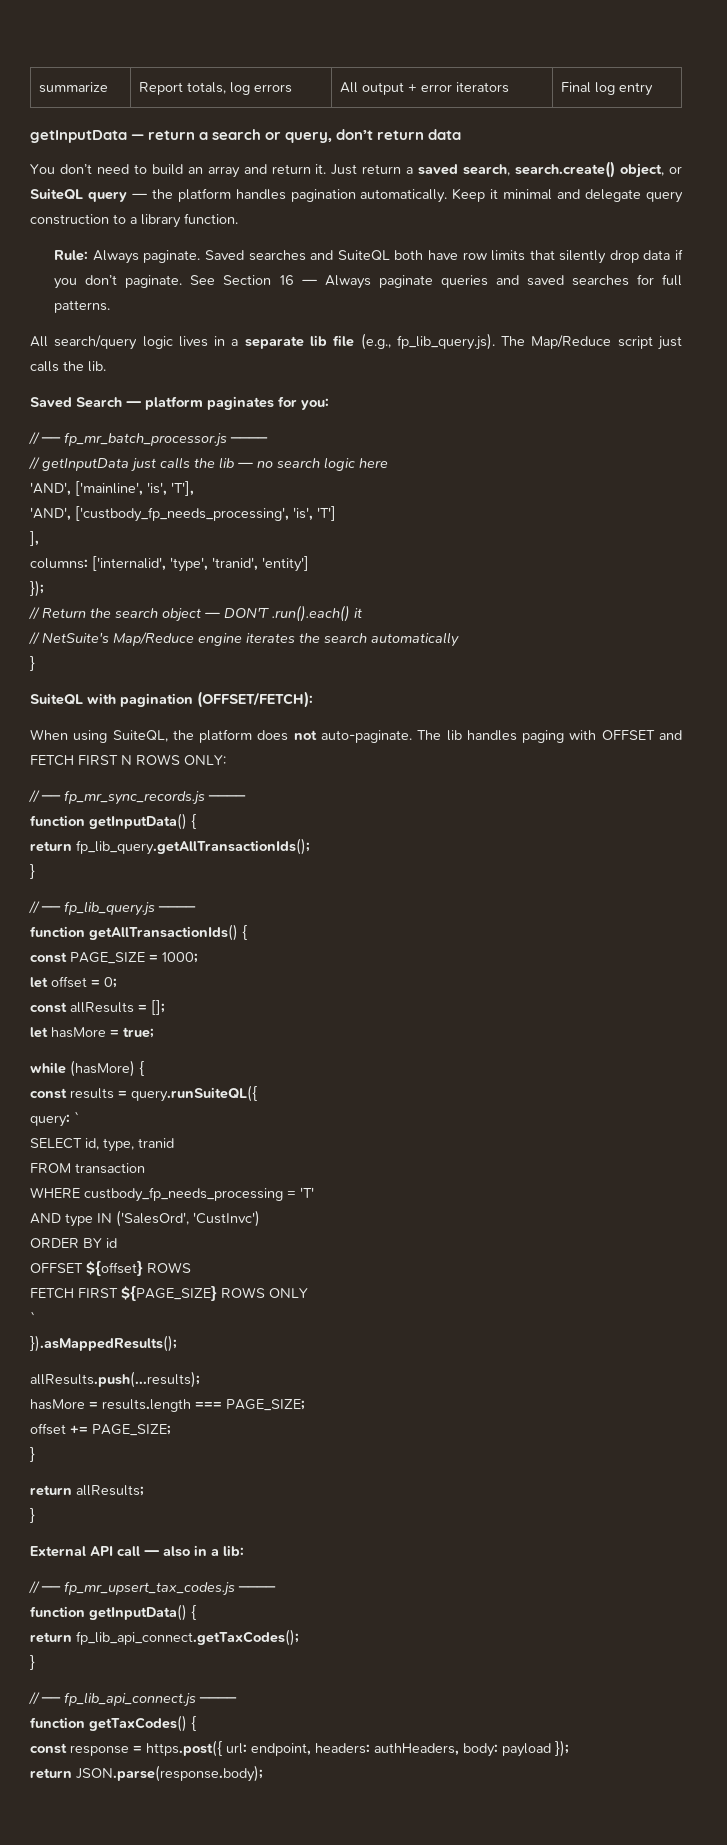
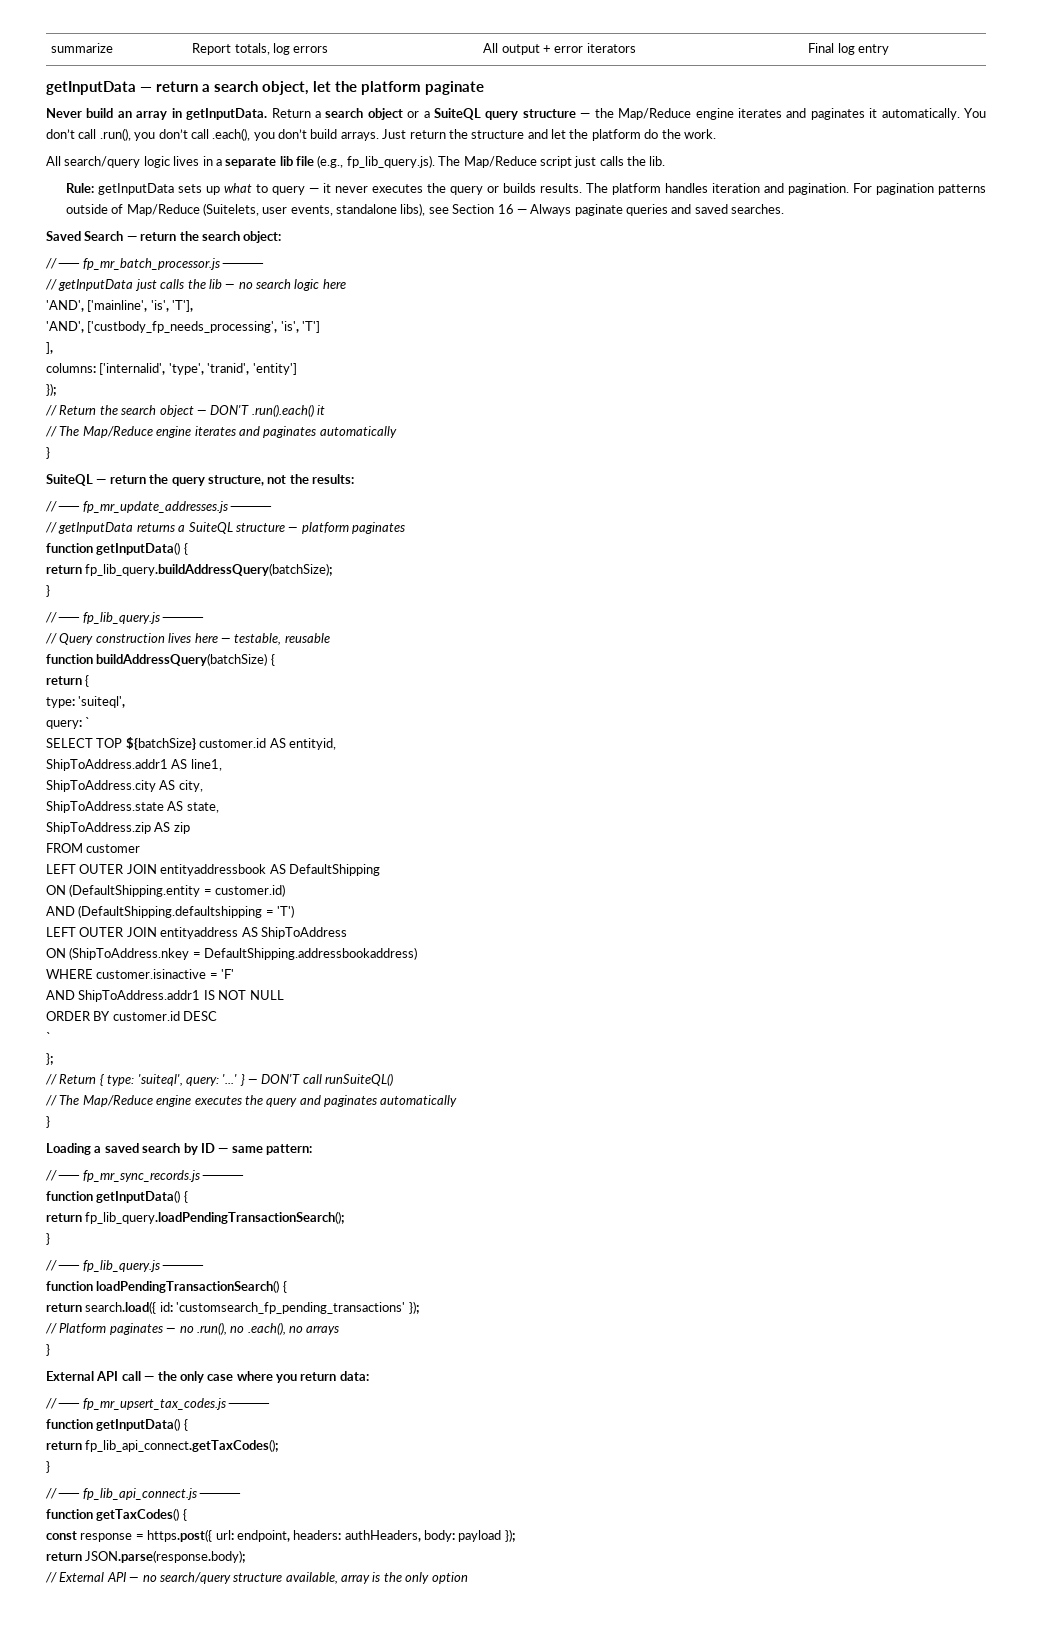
[265,129,462,143] [30,161,682,178] [30,188,683,203] [30,213,238,228] [54,249,683,264] [54,274,682,289] [54,300,111,313] or query, don’t return data // You don’t need to build an array and return it. Just return a saved search, search.create() object, or SuiteQL query — the platform handles pagination automatically. Keep it minimal and delegate query construction to a library function. // Rule: Always paginate. Saved searches and SuiteQL both have row limits that silently drop data if you don’t paginate. See Section 16 — Always paginate queries and saved searches for full patterns. -> [262,81,484,95] [46,108,986,120] [46,128,716,141] object, let the platform paginate // Never build an array in getInputData. Return a search object or a SuiteQL query structure — the Map/Reduce engine iterates and paginates it automatically. You don’t call .run(), you don’t call .each(), you don’t build arrays. Just return the structure and let the platform do the work.
(106, 366) none -> [65,183,987,195] [65,203,785,216] // Rule: getInputData sets up what to query — it never executes the query or builds results. The platform handles iteration and pagination. For pagination patterns outside of Map/Reduce (Suitelets, user events, standalone libs), see Section 16 — Always paginate queries and saved searches.
[145,396,329,410] platform paginates for you: -> [140,231,282,243] return the search object:
[42,632,367,646] NetSuite's Map/Reduce engine iterates the search -> [59,426,317,438] The Map/Reduce engine iterates and paginates
[87,691,313,708] [30,729,683,743] [30,754,226,766] with pagination (OFFSET/FETCH): // When using SuiteQL, the platform does not auto-paginate. The lib handles paging with OFFSET and FETCH FIRST N ROWS ONLY: -> [96,474,354,486] [45,501,273,513] [45,522,405,534] [46,542,188,555] [46,563,334,576] [46,585,50,597] [45,612,205,624] [45,633,330,645] [46,653,275,666] [46,675,90,687] [46,696,126,708] [46,717,91,729] [46,737,336,750] [46,759,222,771] [46,780,203,792] [46,801,219,813] [46,822,190,834] [46,843,141,853] [46,864,380,876] [46,884,286,897] [46,905,295,918] [46,927,347,939] [46,947,418,960] [46,969,235,979] [46,990,284,1002] [46,1011,218,1021] [46,1032,51,1042] [46,1053,54,1065] [45,1073,394,1086] [45,1095,458,1107] [46,1116,50,1128] [46,1143,312,1155] — return the query structure, not the results: // // ── fp_mr_update_addresses.js ──── // // getInputData returns a SuiteQL structure — platform paginates // function getInputData() { // return fp_lib_query.buildAddressQuery(batchSize); // } // // ── fp_lib_query.js ──── // // Query construction lives here — testable, reusable // function buildAddressQuery(batchSize) { // return { // type: 'suiteql', // query: ` // SELECT TOP ${batchSize} customer.id AS entityid, // ShipToAddress.addr1 AS line1, // ShipToAddress.city AS city, // ShipToAddress.state AS state, // ShipToAddress.zip AS zip // FROM customer // LEFT OUTER JOIN entityaddressbook AS DefaultShipping // ON (DefaultShipping.entity = customer.id) // AND (DefaultShipping.defaultshipping = 'T') // LEFT OUTER JOIN entityaddress AS ShipToAddress // ON (ShipToAddress.nkey = DefaultShipping.addressbookaddress) // WHERE customer.isinactive = 'F' // AND ShipToAddress.addr1 IS NOT NULL // ORDER BY customer.id DESC // ` // }; // // Return { type: 'suiteql', query: '...' } — DON'T call runSuiteQL() // // The Map/Reduce engine executes the query and paginates automatically // } // Loading a saved search by ID — same pattern:
[76,838,310,855] fp_lib_query.getAllTransactionIds(); -> [85,1211,346,1224] fp_lib_query.loadPendingTransactionSearch();
[89,924,248,941] [30,952,198,964] [30,976,117,988] [30,1000,165,1015] [30,1027,154,1038] [30,1060,145,1077] [30,1085,258,1102] [30,1111,79,1127] [30,1138,174,1152] [30,1163,145,1174] [30,1187,314,1202] [30,1210,260,1227] [30,1238,117,1248] [30,1261,191,1276] [30,1286,308,1301] [30,1311,35,1323] [30,1335,177,1352] [30,1371,200,1388] [30,1399,305,1412] [30,1423,171,1436] [30,1447,35,1462] [30,1485,144,1496] getAllTransactionIds() { // const PAGE_SIZE = 1000; // let offset = 0; // const allResults = []; // let hasMore = true; // while (hasMore) { // const results = query.runSuiteQL({ // query: ` // SELECT id, type, tranid // FROM transaction // WHERE custbody_fp_needs_processing = 'T' // AND type IN ('SalesOrd', 'CustInvc') // ORDER BY id // OFFSET ${offset} ROWS // FETCH FIRST ${PAGE_SIZE} ROWS ONLY // ` // }).asMappedResults(); // allResults.push(...results); // hasMore = results.length === PAGE_SIZE; // offset += PAGE_SIZE; // } // return allResults; -> [96,1280,287,1293] [46,1301,420,1314] [45,1322,340,1335] loadPendingTransactionSearch() { // return search.load({ id: 'customsearch_fp_pending_transactions' }); // // Platform paginates — no .run(), no .each(), no arrays
[163,1545,244,1557] also in a lib: -> [157,1371,369,1383] the only case where you return data:
(263, 1773) none -> [45,1572,468,1584] // // External API — no search/query structure available, array is the only option

